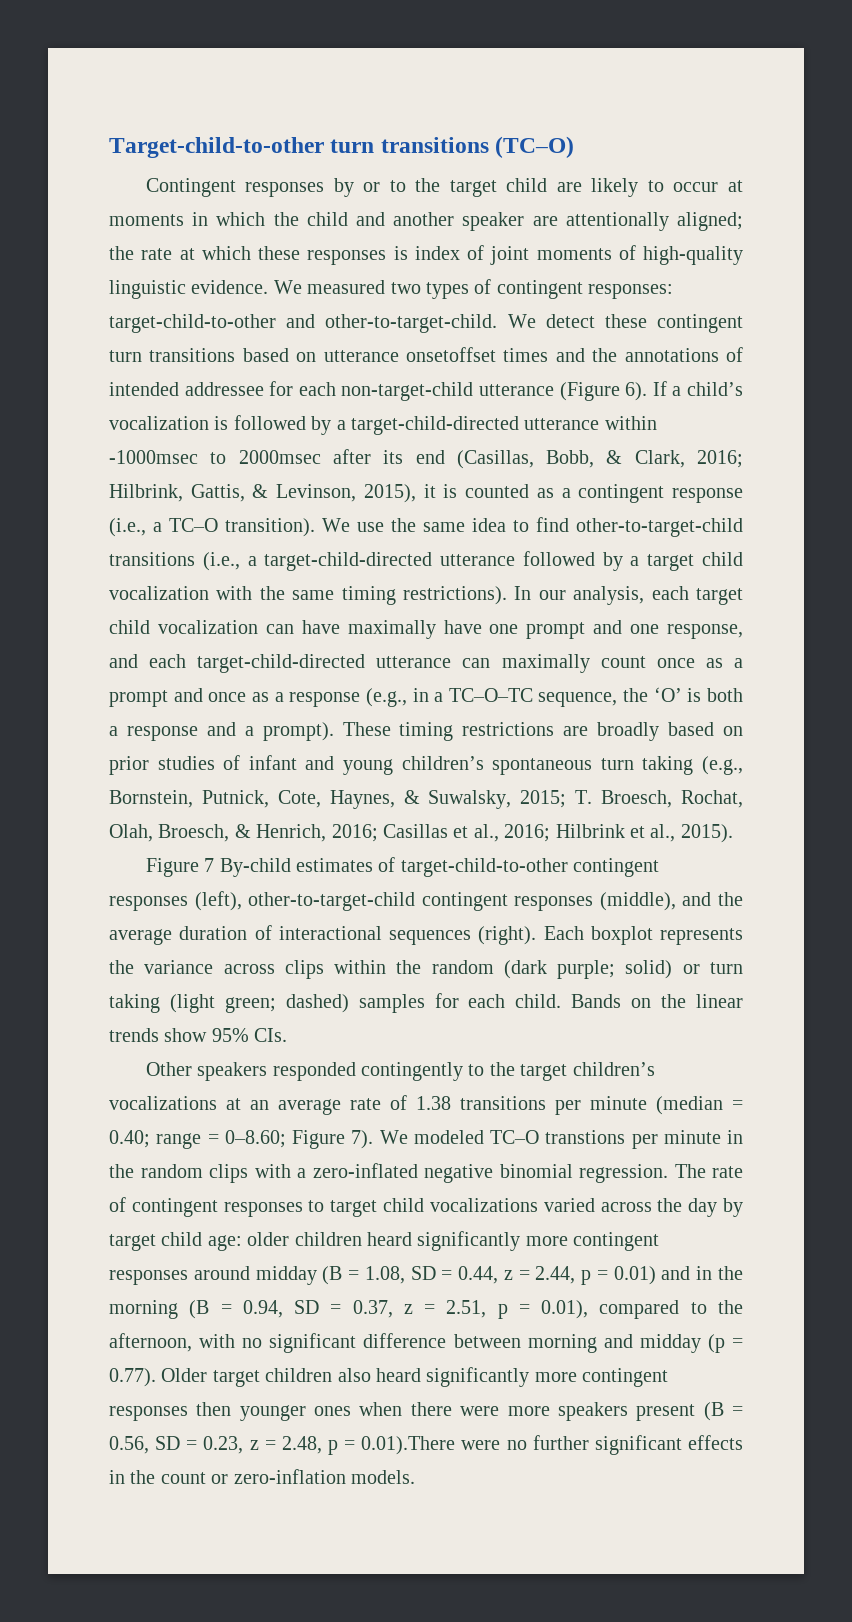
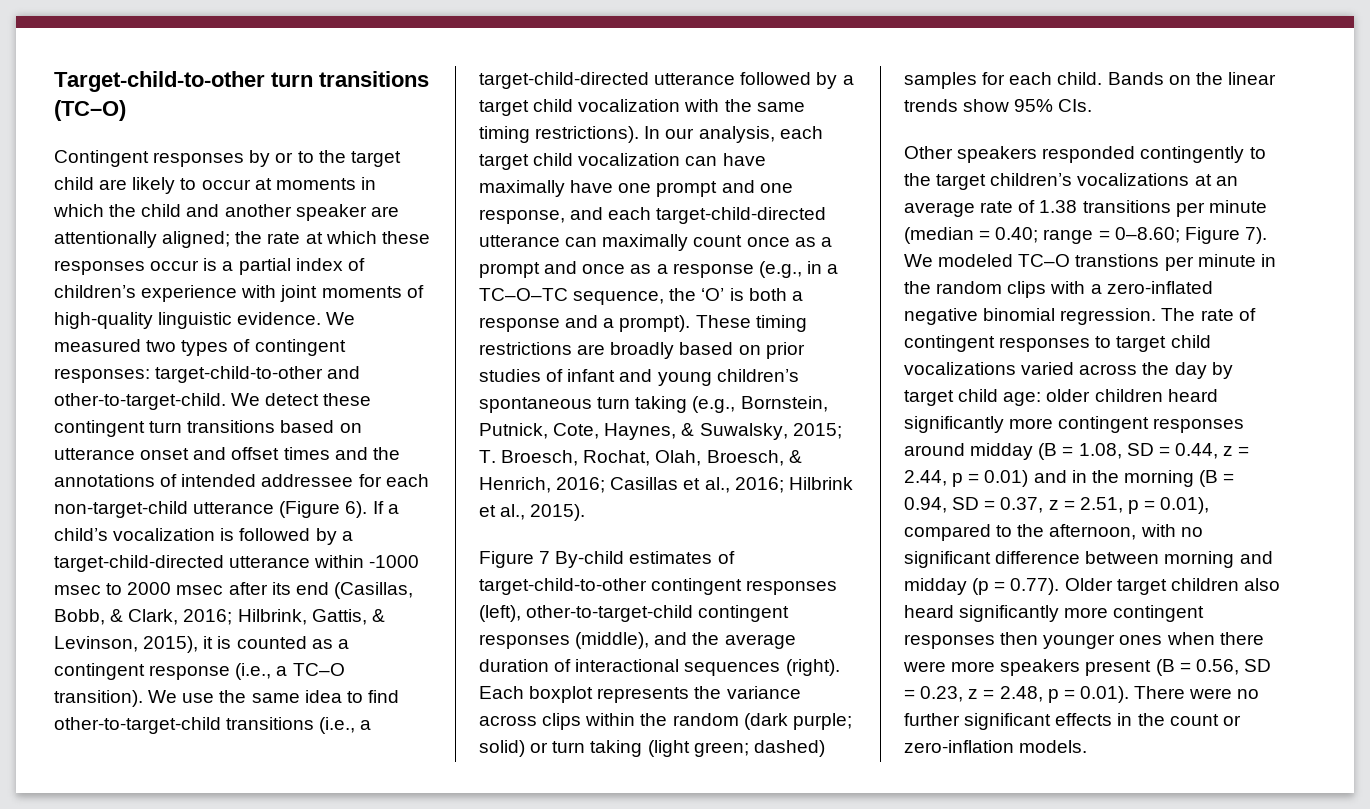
[393,245,484,260] is index of -> [150,258,365,275] [54,285,277,302] occur is a partial index of children’s experience with
[406,347,496,362] onsetoffset -> [140,447,280,460] onset and offset
[109,450,321,464] -1000msec to 2000msec -> [369,555,420,568] [54,582,224,595] -1000 msec to 2000 msec
[361,1436,456,1455] 0.01).There -> [1079,686,1186,703] 0.01). There

